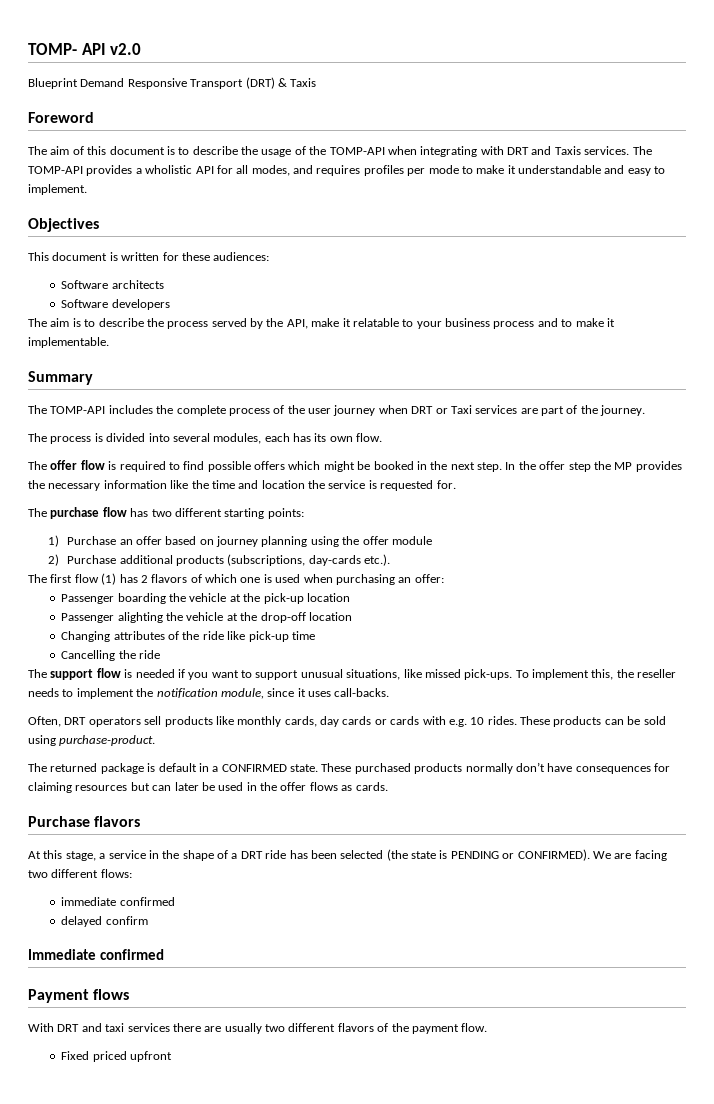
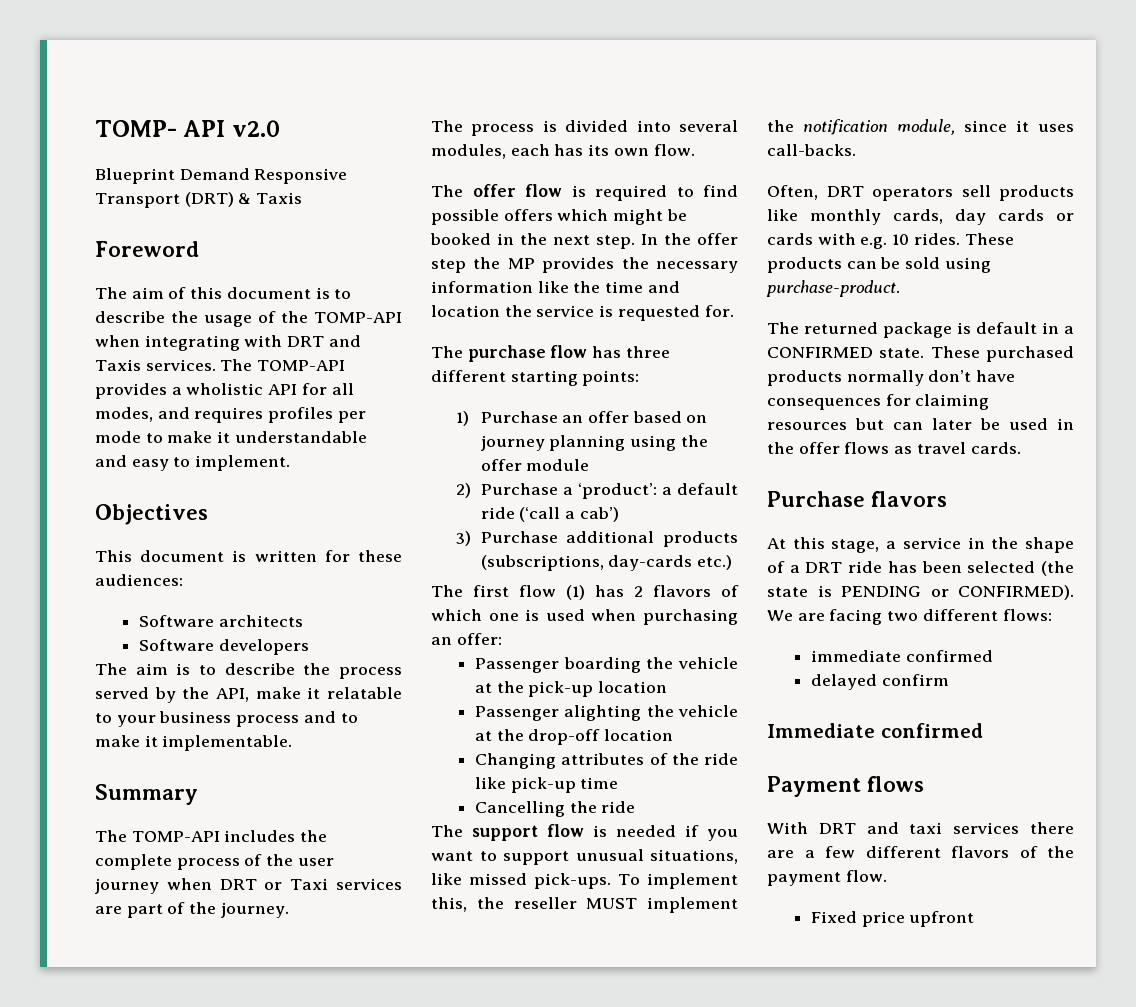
[151,509,172,517] two -> [625,346,670,358] three
(117, 559) none -> [562,483,738,499] [480,507,619,522] [455,531,558,546] a ‘product’: a default ride (‘call a cab’) // 3) Purchase
[364,554,391,566] etc.). -> [697,555,733,570] etc.)
[28,688,74,697] needs to -> [586,898,638,909] MUST
(353, 788) none -> [916,442,966,454] travel
[224,1023,285,1034] usually two -> [804,846,855,858] a few
[92,1051,127,1062] priced -> [861,911,905,927] price

